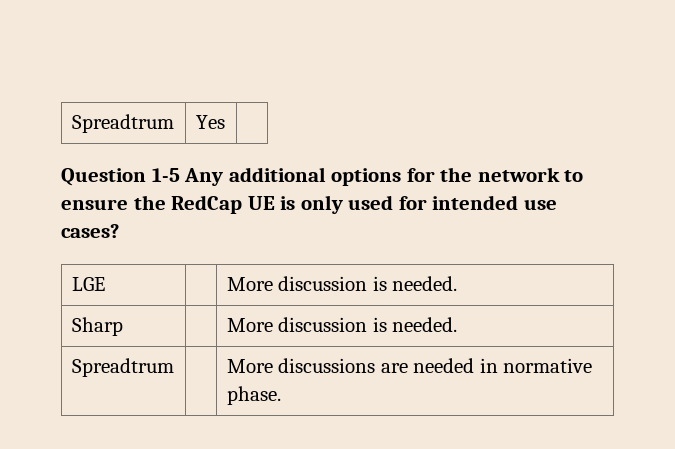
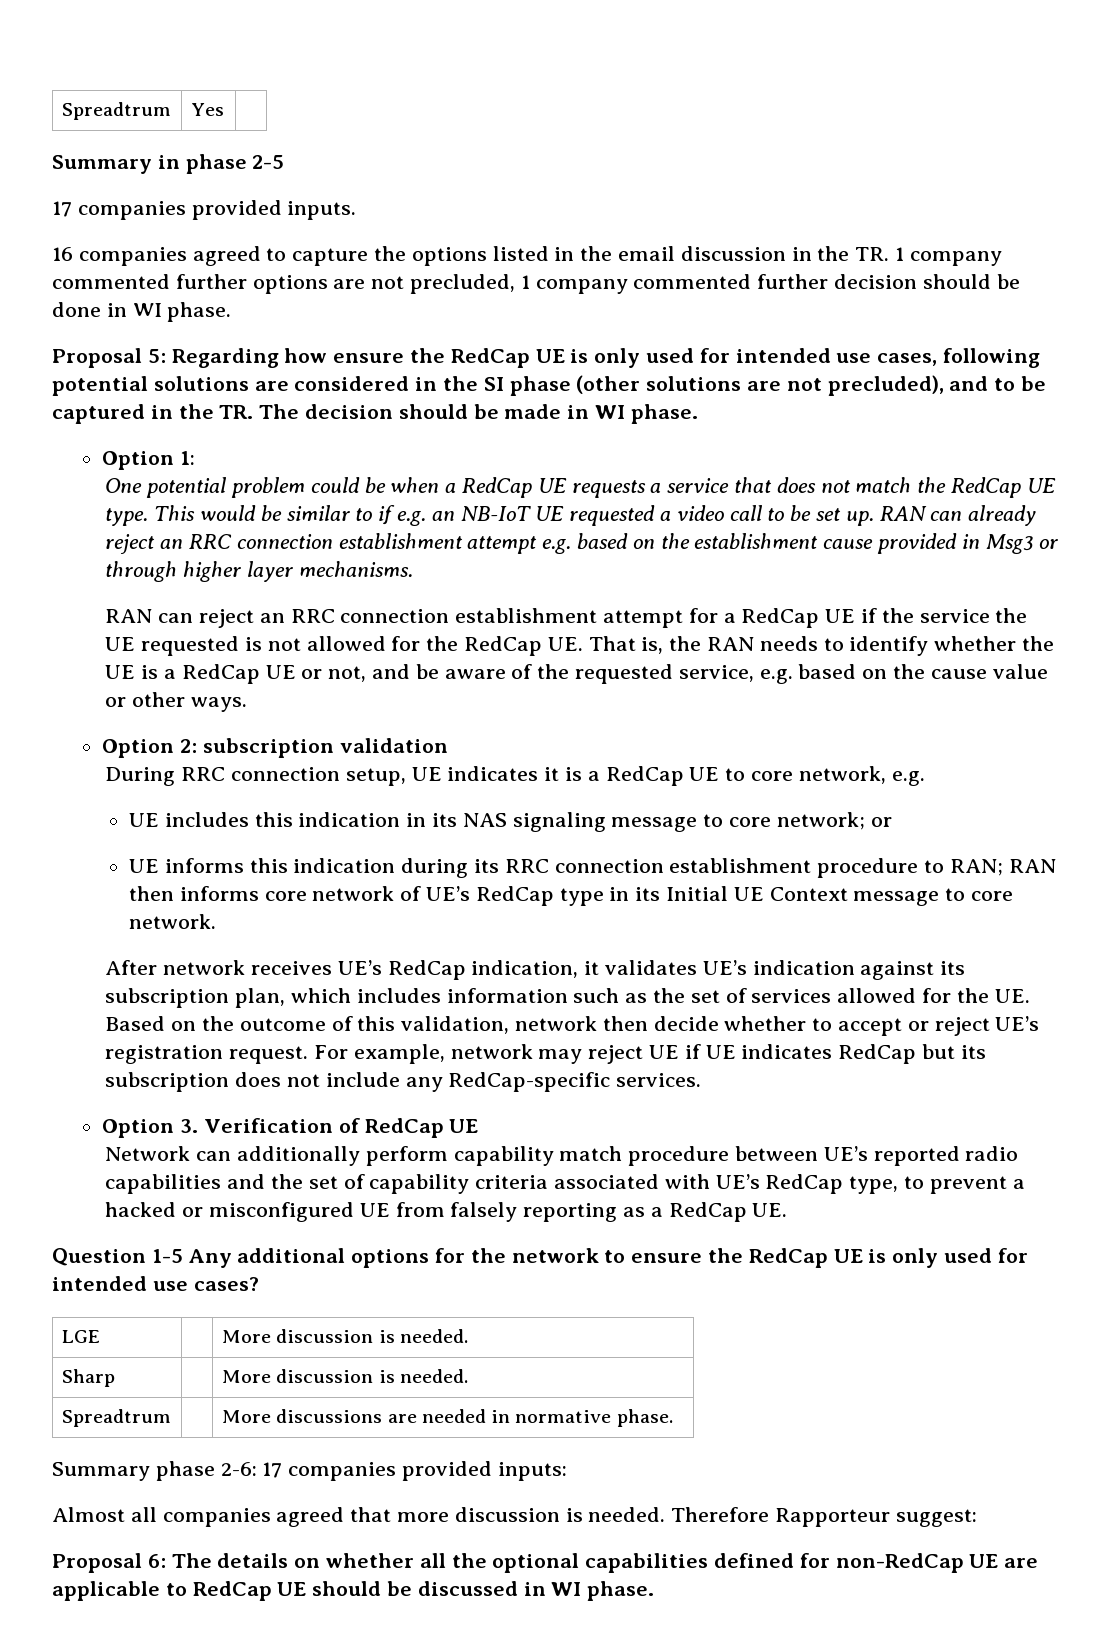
(225, 122) none -> [52,154,285,174] [52,200,357,220] [52,246,1002,266] [52,274,1020,294] [52,302,232,322] [52,348,1041,368] [52,375,1047,396] [52,404,698,424] [102,451,196,470] [105,477,1056,498] [105,505,1037,526] [105,533,1059,554] [105,561,413,582] [105,608,1028,628] [105,636,1055,656] [105,664,1048,684] [105,692,247,712] [102,738,448,758] [105,766,925,786] [128,812,892,832] [128,858,1056,878] [128,886,1014,906] [128,914,216,929] [105,960,966,980] [105,988,1030,1008] [105,1016,1040,1036] [105,1044,986,1064] [105,1072,702,1092] [102,1118,479,1138] [105,1146,1019,1166] [105,1174,1025,1194] [105,1202,788,1222] // Summary in phase 2-5 // 17 companies provided inputs. // 16 companies agreed to capture the options listed in the email discussion in the TR. 1 company commented further options are not precluded, 1 company commented further decision should be done in WI phase. // Proposal 5: Regarding how ensure the RedCap UE is only used for intended use cases, following potential solutions are considered in the SI phase (other solutions are not precluded), and to be captured in the TR. The decision should be made in WI phase. // Option 1: // One potential problem could be when a RedCap UE requests a service that does not match the RedCap UE type. This would be similar to if e.g. an NB-IoT UE requested a video call to be set up. RAN can already reject an RRC connection establishment attempt e.g. based on the establishment cause provided in Msg3 or through higher layer mechanisms. // RAN can reject an RRC connection establishment attempt for a RedCap UE if the service the UE requested is not allowed for the RedCap UE. That is, the RAN needs to identify whether the UE is a RedCap UE or not, and be aware of the requested service, e.g. based on the cause value or other ways. // Option 2: subscription validation // During RRC connection setup, UE indicates it is a RedCap UE to core network, e.g. // UE includes this indication in its NAS signaling message to core network; or // UE informs this indication during its RRC connection establishment procedure to RAN; RAN then informs core network of UE’s RedCap type in its Initial UE Context message to core network. // After network receives UE’s RedCap indication, it validates UE’s indication against its subscription plan, which includes information such as the set of services allowed for the UE. Based on the outcome of this validation, network then decide whether to accept or reject UE’s registration request. For example, network may reject UE if UE indicates RedCap but its subscription does not include any RedCap-specific services. // Option 3. Verification of RedCap UE // Network can additionally perform capability match procedure between UE’s reported radio capabilities and the set of capability criteria associated with UE’s RedCap type, to prevent a hacked or misconfigured UE from falsely reporting as a RedCap UE.
(281, 395) none -> [52,1461,567,1481] [52,1507,977,1527] [52,1553,1039,1573] [52,1581,655,1601] // Summary phase 2-6: 17 companies provided inputs: // Almost all companies agreed that more discussion is needed. Therefore Rapporteur suggest: // Proposal 6: The details on whether all the optional capabilities defined for non-RedCap UE are applicable to RedCap UE should be discussed in WI phase.

